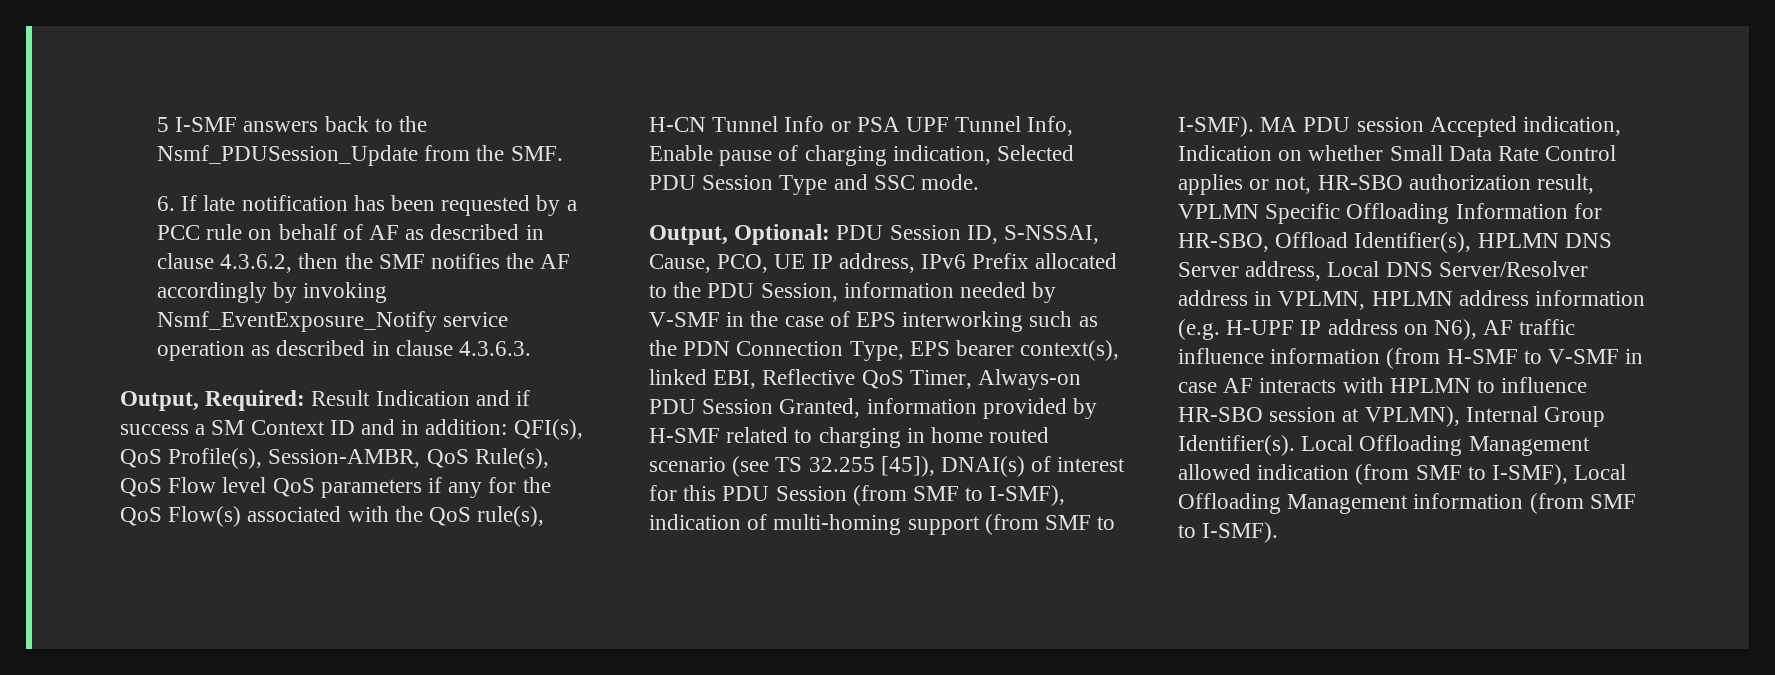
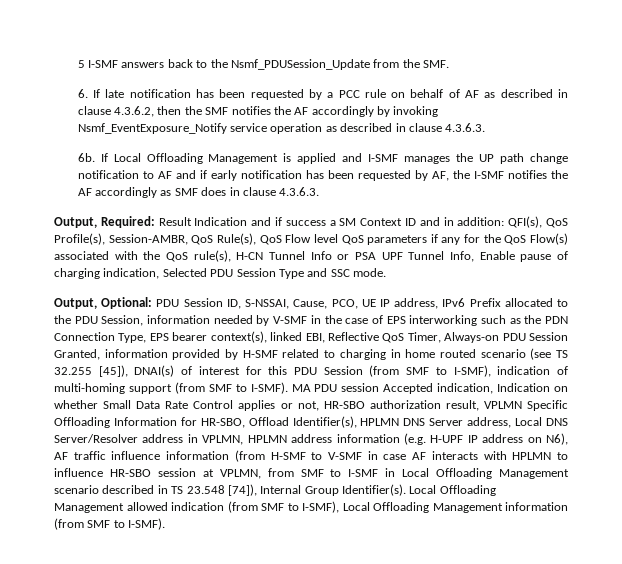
(532, 348) none -> [77,153,568,164] [77,170,568,181] [77,187,320,198] // 6b. If Local Offloading Management is applied and I-SMF manages the UP path change notification to AF and if early notification has been requested by AF, the I-SMF notifies the AF accordingly as SMF does in clause 4.3.6.3.
[1364,406,1460,427] VPLMN), -> [219,468,569,479] [54,484,257,496] VPLMN, from SMF to I-SMF in Local Offloading Management scenario described in TS 23.548 [74]),

